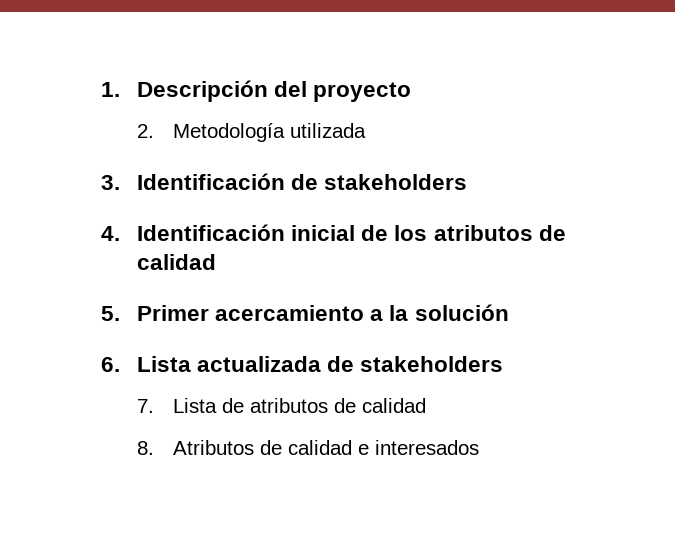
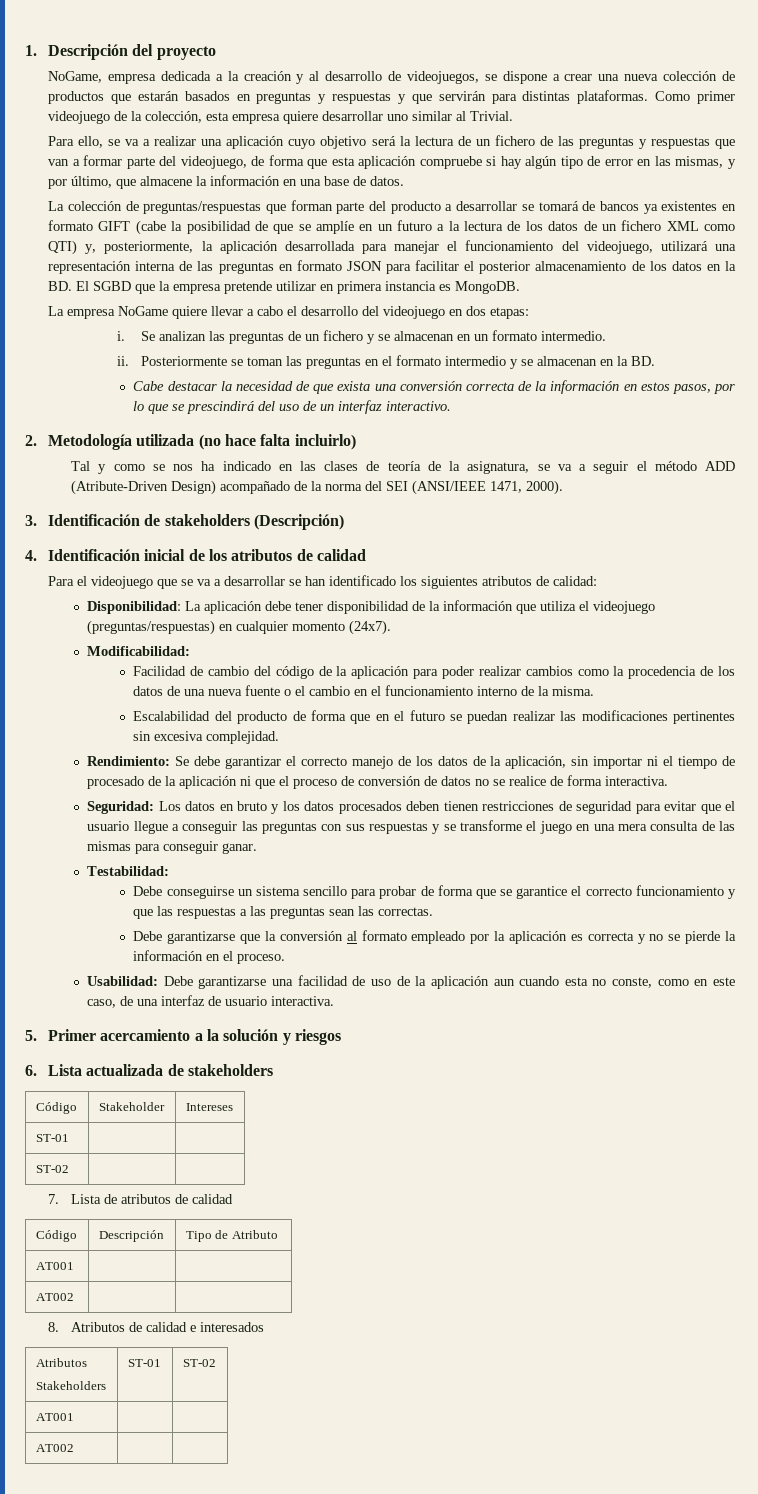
[137,123,367,142] 2. Metodología utilizada -> [48,71,735,84] [48,90,735,104] [48,111,514,124] [48,135,735,149] [48,155,736,169] [48,175,405,189] [48,200,736,214] [48,220,736,235] [48,240,736,255] [48,260,737,274] [48,281,521,294] [48,306,530,319] [117,330,606,344] [117,355,655,369] [133,380,735,394] [133,400,452,414] [25,434,356,450] [71,461,736,474] [71,480,564,495] NoGame, empresa dedicada a la creación y al desarrollo de videojuegos, se dispone a crear una nueva colección de productos que estarán basados en preguntas y respuestas y que servirán para distintas plataformas. Como primer videojuego de la colección, esta empresa quiere desarrollar uno similar al Trivial. // Para ello, se va a realizar una aplicación cuyo objetivo será la lectura de un fichero de las preguntas y respuestas que van a formar parte del videojuego, de forma que esta aplicación compruebe si hay algún tipo de error en las mismas, y por último, que almacene la información en una base de datos. // La colección de preguntas/respuestas que forman parte del producto a desarrollar se tomará de bancos ya existentes en formato GIFT (cabe la posibilidad de que se amplíe en un futuro a la lectura de los datos de un fichero XML como QTI) y, posteriormente, la aplicación desarrollada para manejar el funcionamiento del videojuego, utilizará una representación interna de las preguntas en formato JSON para facilitar el posterior almacenamiento de los datos en la BD. El SGBD que la empresa pretende utilizar en primera instancia es MongoDB. // La empresa NoGame quiere llevar a cabo el desarrollo del videojuego en dos etapas: // i. Se analizan las preguntas de un fichero y se almacenan en un formato intermedio. // ii. Posteriormente se toman las preguntas en el formato intermedio y se almacenan en la BD. // Cabe destacar la necesidad de que exista una conversión correcta de la información en estos pasos, por lo que se prescindirá del uso de un interfaz interactivo. // 2. Metodología utilizada (no hace falta incluirlo) // Tal y como se nos ha indicado en las clases de teoría de la asignatura, se va a seguir el método ADD (Atribute-Driven Design) acompañado de la norma del SEI (ANSI/IEEE 1471, 2000).
(468, 182) none -> [254,514,345,530] (Descripción)
(217, 262) none -> [48,575,598,589] [87,600,656,614] [87,620,392,635] [87,646,191,656] [133,666,735,679] [133,685,595,696] [133,710,736,724] [133,731,280,744] [87,756,735,769] [87,775,669,789] [87,801,735,814] [87,820,736,834] [87,841,258,854] [87,866,170,876] [133,885,736,899] [133,906,434,919] [133,930,736,944] [133,950,286,964] [87,975,736,989] [87,995,335,1008] // Para el videojuego que se va a desarrollar se han identificado los siguientes atributos de calidad: // Disponibilidad: La aplicación debe tener disponibilidad de la información que utiliza el videojuego (preguntas/respuestas) en cualquier momento (24x7). // Modificabilidad: // Facilidad de cambio del código de la aplicación para poder realizar cambios como la procedencia de los datos de una nueva fuente o el cambio en el funcionamiento interno de la misma. // Escalabilidad del producto de forma que en el futuro se puedan realizar las modificaciones pertinentes sin excesiva complejidad. // Rendimiento: Se debe garantizar el correcto manejo de los datos de la aplicación, sin importar ni el tiempo de procesado de la aplicación ni que el proceso de conversión de datos no se realice de forma interactiva. // Seguridad: Los datos en bruto y los datos procesados deben tienen restricciones de seguridad para evitar que el usuario llegue a conseguir las preguntas con sus respuestas y se transforme el juego en una mera consulta de las mismas para conseguir ganar. // Testabilidad: // Debe conseguirse un sistema sencillo para probar de forma que se garantice el correcto funcionamiento y que las respuestas a las preguntas sean las correctas. // Debe garantizarse que la conversión al formato empleado por la aplicación es correcta y no se pierde la información en el proceso. // Usabilidad: Debe garantizarse una facilidad de uso de la aplicación aun cuando esta no conste, como en este caso, de una interfaz de usuario interactiva.
(509, 312) none -> [282,1029,342,1045] y riesgos
(504, 364) none -> [35,1102,77,1114] [98,1102,165,1111] [185,1103,233,1111] [35,1134,69,1142] [35,1165,69,1173] // Código | Stakeholder | Intereses // ST-01 | | // ST-02 | |
(427, 405) none -> [35,1230,77,1242] [98,1230,164,1242] [185,1230,278,1242] [35,1262,74,1270] [35,1293,74,1301] // Código | Descripción | Tipo de Atributo // AT001 | | // AT002 | |
(480, 447) none -> [35,1358,87,1367] [35,1381,106,1390] [127,1359,161,1367] [182,1359,216,1367] [35,1413,74,1421] [35,1444,74,1452] // Atributos // Stakeholders | ST-01 | ST-02 // AT001 | | // AT002 | |

